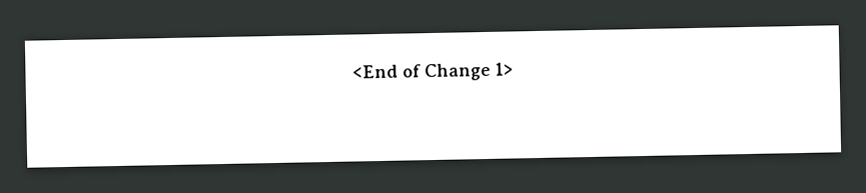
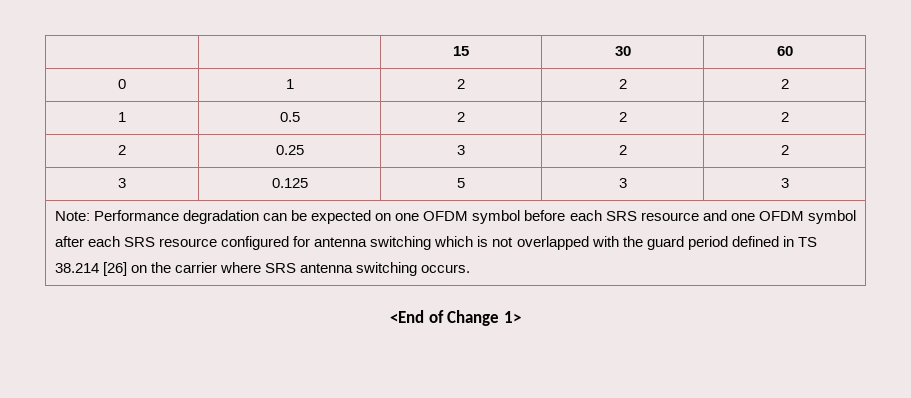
(351, 71) none -> [453,46,469,56] [614,46,631,56] [776,46,793,56] [118,79,126,89] [285,79,294,89] [457,79,465,89] [618,79,627,89] [780,79,789,89] [118,112,126,122] [279,112,300,122] [457,112,465,122] [618,112,627,122] [780,112,789,122] [118,145,126,155] [275,145,304,155] [457,145,465,155] [618,145,627,155] [780,145,789,155] [118,178,126,188] [271,178,308,188] [457,178,465,188] [618,178,627,188] [780,178,789,188] [54,210,856,224] [54,236,817,250] [54,262,471,276] | | 15 | 30 | 60 // 0 | 1 | 2 | 2 | 2 // 1 | 0.5 | 2 | 2 | 2 // 2 | 0.25 | 3 | 2 | 2 // 3 | 0.125 | 5 | 3 | 3 // Note: Performance degradation can be expected on one OFDM symbol before each SRS resource and one OFDM symbol after each SRS resource configured for antenna switching which is not overlapped with the guard period defined in TS 38.214 [26] on the carrier where SRS antenna switching occurs. //

